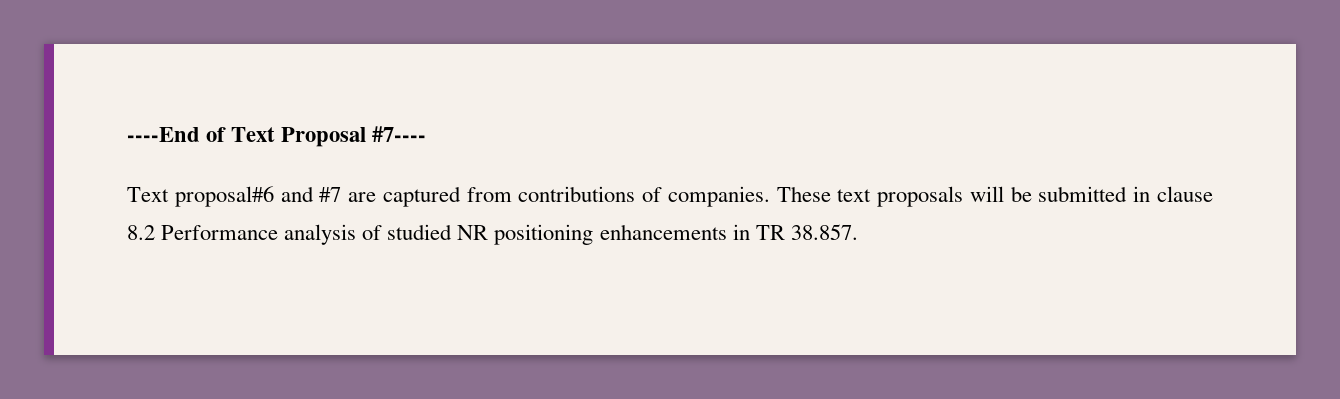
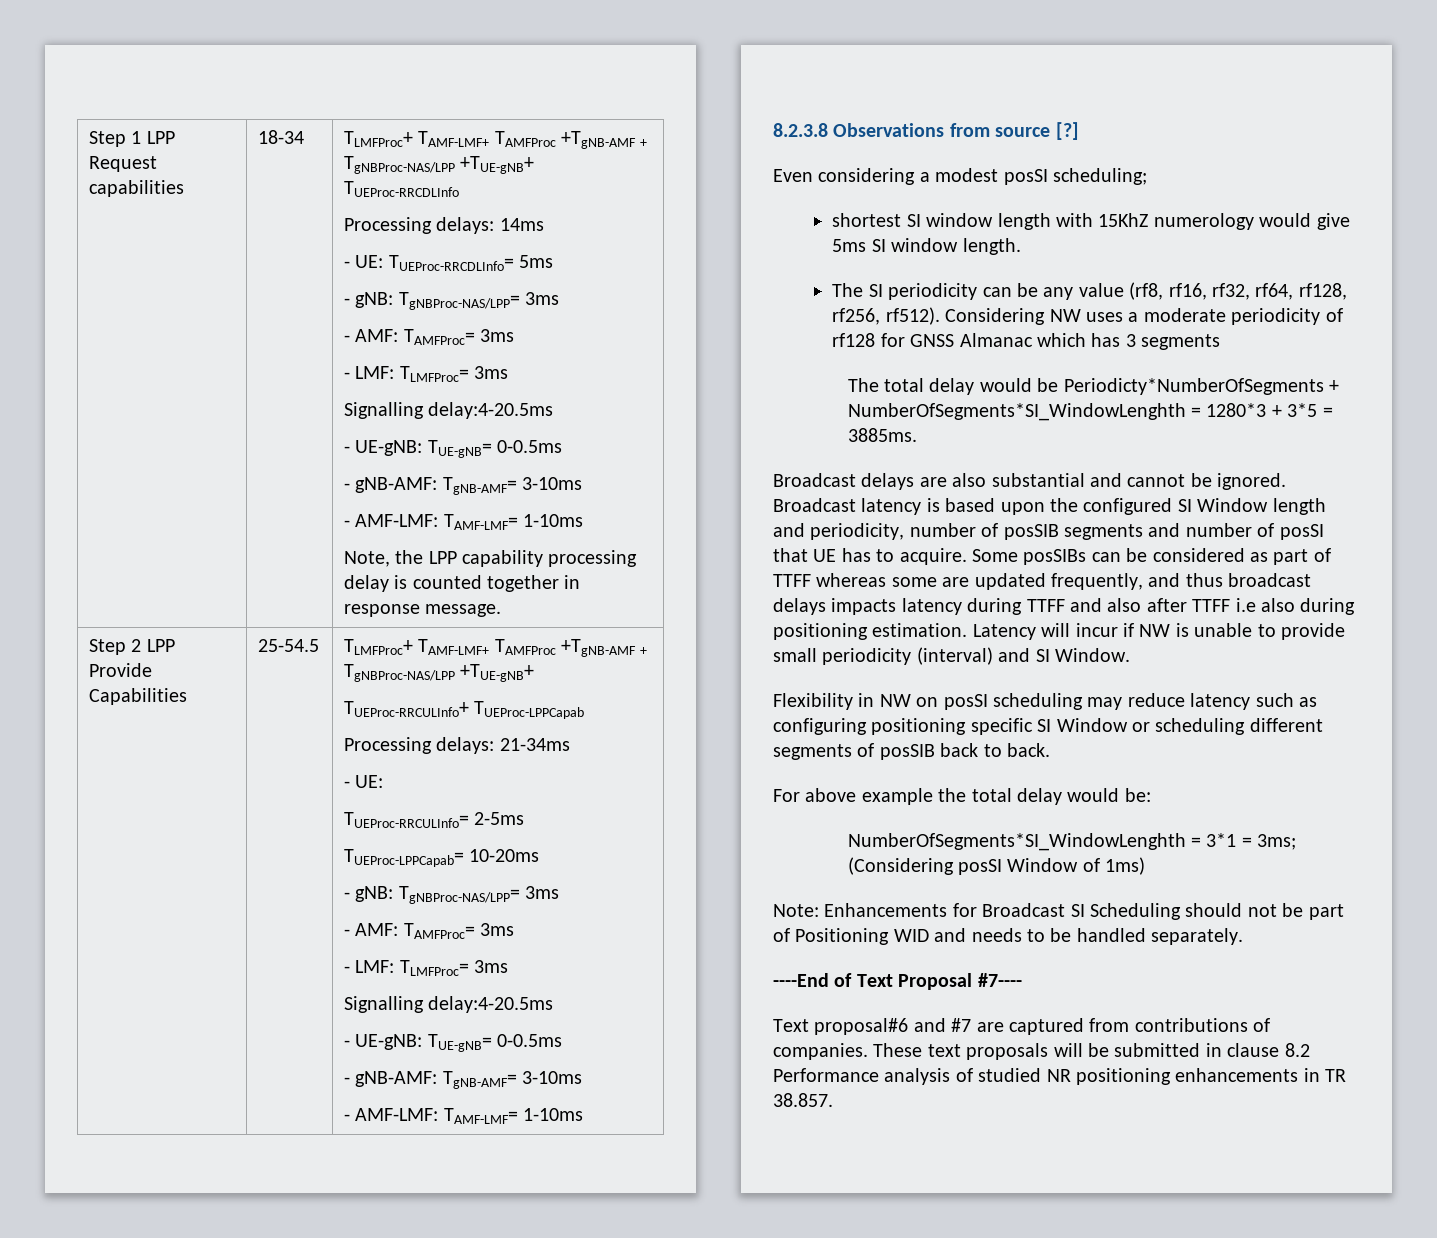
(127, 134) none -> [88,131,175,147] [88,156,157,172] [88,180,184,197] [257,130,304,144] [343,131,648,149] [343,156,535,174] [343,181,459,197] [343,217,544,234] [343,255,554,271] [343,292,560,310] [343,329,515,345] [343,366,509,382] [343,402,554,419] [343,440,563,458] [343,477,583,495] [343,514,584,530] [343,550,638,567] [343,575,581,592] [343,604,502,617] [88,639,175,655] [88,663,152,677] [88,688,187,705] [257,639,319,652] [343,639,648,657] [343,664,535,682] [343,701,585,719] [343,737,570,754] [343,775,384,788] [343,812,525,828] [343,849,540,867] [343,886,560,904] [343,923,515,939] [343,960,509,976] [343,996,554,1013] [343,1034,563,1052] [343,1071,583,1089] [343,1108,584,1124] [773,122,1079,140] [773,168,1147,185] [832,213,1350,230] [832,238,1021,255] [832,282,1347,300] [832,307,1343,325] [832,333,1221,350] [847,378,1340,395] [847,403,1333,421] [847,428,917,442] [773,473,1287,490] [773,498,1326,515] [773,523,1324,540] [773,548,1331,565] [773,573,1312,590] [773,598,1356,615] [773,623,1345,640] [773,647,1130,665] [773,693,1317,710] [773,718,1323,735] [773,743,1050,760] [773,788,1151,805] [847,833,1297,851] [847,857,1146,875] [773,903,1344,920] [773,928,1244,945] Step 1 LPP Request capabilities | 18-34 | TLMFProc+ TAMF-LMF+ TAMFProc +TgNB-AMF + TgNBProc-NAS/LPP +TUE-gNB+ TUEProc-RRCDLInfo // Processing delays: 14ms // - UE: TUEProc-RRCDLInfo= 5ms // - gNB: TgNBProc-NAS/LPP= 3ms // - AMF: TAMFProc= 3ms // - LMF: TLMFProc= 3ms // Signalling delay:4-20.5ms // - UE-gNB: TUE-gNB= 0-0.5ms // - gNB-AMF: TgNB-AMF= 3-10ms // - AMF-LMF: TAMF-LMF= 1-10ms // Note, the LPP capability processing delay is counted together in response message. // Step 2 LPP Provide Capabilities | 25-54.5 | TLMFProc+ TAMF-LMF+ TAMFProc +TgNB-AMF + TgNBProc-NAS/LPP +TUE-gNB+ // TUEProc-RRCULInfo+ TUEProc-LPPCapab // Processing delays: 21-34ms // - UE: // TUEProc-RRCULInfo= 2-5ms // TUEProc-LPPCapab= 10-20ms // - gNB: TgNBProc-NAS/LPP= 3ms // - AMF: TAMFProc= 3ms // - LMF: TLMFProc= 3ms // Signalling delay:4-20.5ms // - UE-gNB: TUE-gNB= 0-0.5ms // - gNB-AMF: TgNB-AMF= 3-10ms // - AMF-LMF: TAMF-LMF= 1-10ms // 8.2.3.8 Observations from source [?] // Even considering a modest posSI scheduling; // shortest SI window length with 15KhZ numerology would give 5ms SI window length. // The SI periodicity can be any value (rf8, rf16, rf32, rf64, rf128, rf256, rf512). Considering NW uses a moderate periodicity of rf128 for GNSS Almanac which has 3 segments // The total delay would be Periodicty*NumberOfSegments + NumberOfSegments*SI_WindowLenghth = 1280*3 + 3*5 = 3885ms. // Broadcast delays are also substantial and cannot be ignored. Broadcast latency is based upon the configured SI Window length and periodicity, number of posSIB segments and number of posSI that UE has to acquire. Some posSIBs can be considered as part of TTFF whereas some are updated frequently, and thus broadcast delays impacts latency during TTFF and also after TTFF i.e also during positioning estimation. Latency will incur if NW is unable to provide small periodicity (interval) and SI Window. // Flexibility in NW on posSI scheduling may reduce latency such as configuring positioning specific SI Window or scheduling different segments of posSIB back to back. // For above example the total delay would be: // NumberOfSegments*SI_WindowLenghth = 3*1 = 3ms; (Considering posSI Window of 1ms) // Note: Enhancements for Broadcast SI Scheduling should not be part of Positioning WID and needs to be handled separately. //

